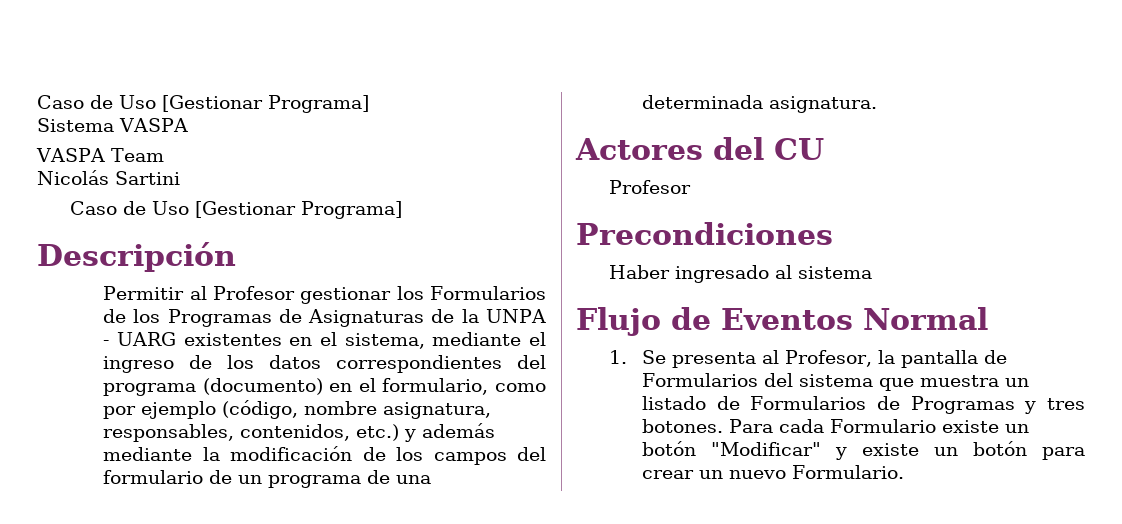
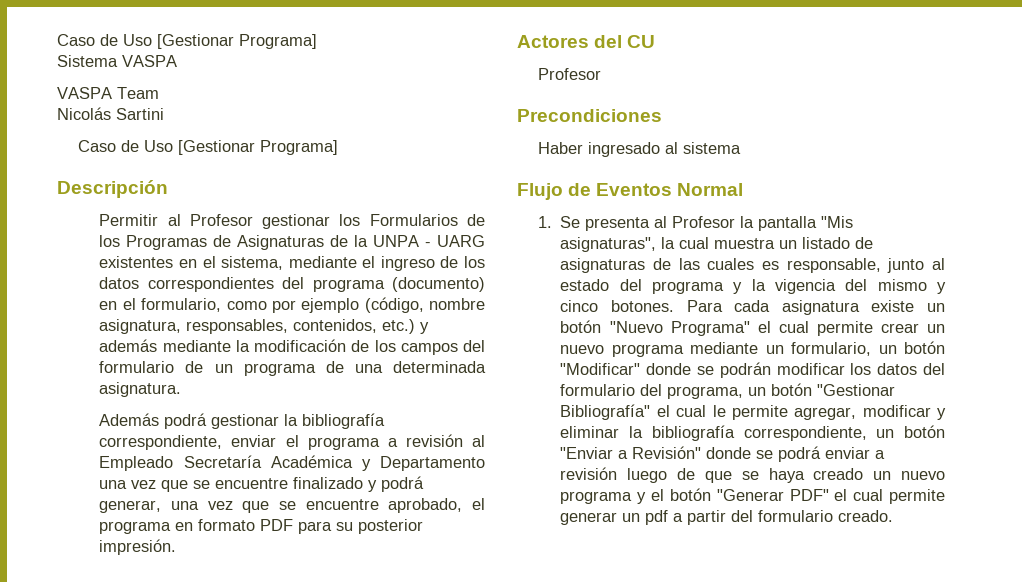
(878, 104) none -> [99,413,386,429] [99,434,485,450] [99,455,486,471] [99,476,425,492] [99,498,486,513] [99,519,424,534] [99,539,177,555] // Además podrá gestionar la bibliografía correspondiente, enviar el programa a revisión al Empleado Secretaría Académica y Departamento una vez que se encuentre finalizado y podrá generar, una vez que se encuentre aprobado, el programa en formato PDF para su posterior impresión.
[785,350,873,367] Profesor, -> [672,216,736,228] Profesor
[984,350,1008,364] [642,373,1030,391] [642,396,1085,414] de Formularios del sistema que muestra un listado de Formularios de Programas y tres -> [821,216,854,228] [560,237,874,252] [560,258,945,273] [560,279,946,294] [560,300,599,312] "Mis asignaturas", la cual muestra un listado de asignaturas de las cuales es responsable, junto al estado del programa y la vigencia del mismo y cinco
[830,419,1030,433] [642,441,1085,460] [642,465,905,479] Formulario existe un botón "Modificar" y existe un botón para crear un nuevo Formulario. -> [781,300,945,315] [560,320,945,336] [560,341,945,357] [560,362,945,378] [560,383,896,399] [560,404,946,420] [560,425,945,441] [560,446,886,462] [560,467,945,483] [560,488,945,504] [560,510,894,525] asignatura existe un botón "Nuevo Programa" el cual permite crear un nuevo programa mediante un formulario, un botón "Modificar" donde se podrán modificar los datos del formulario del programa, un botón "Gestionar Bibliografía" el cual le permite agregar, modificar y eliminar la bibliografía correspondiente, un botón "Enviar a Revisión" donde se podrá enviar a revisión luego de que se haya creado un nuevo programa y el botón "Generar PDF" el cual permite generar un pdf a partir del formulario creado.

